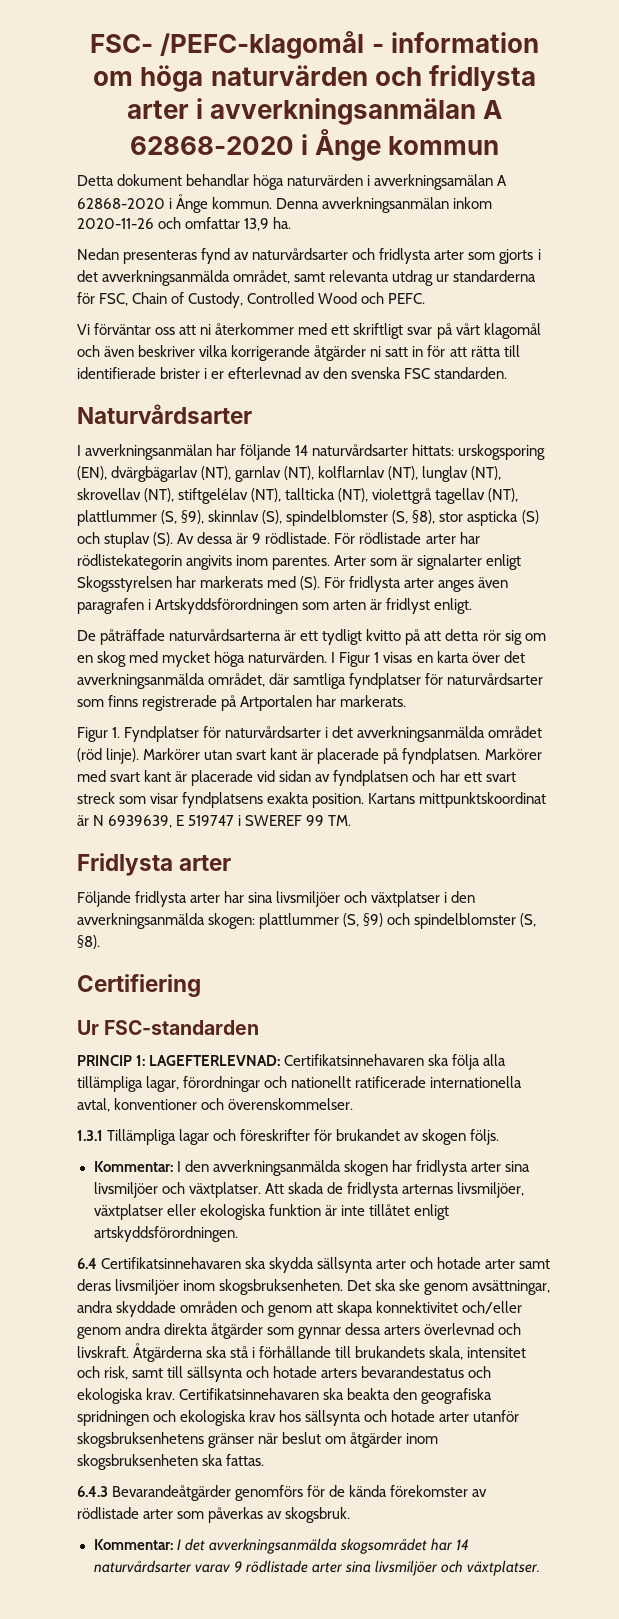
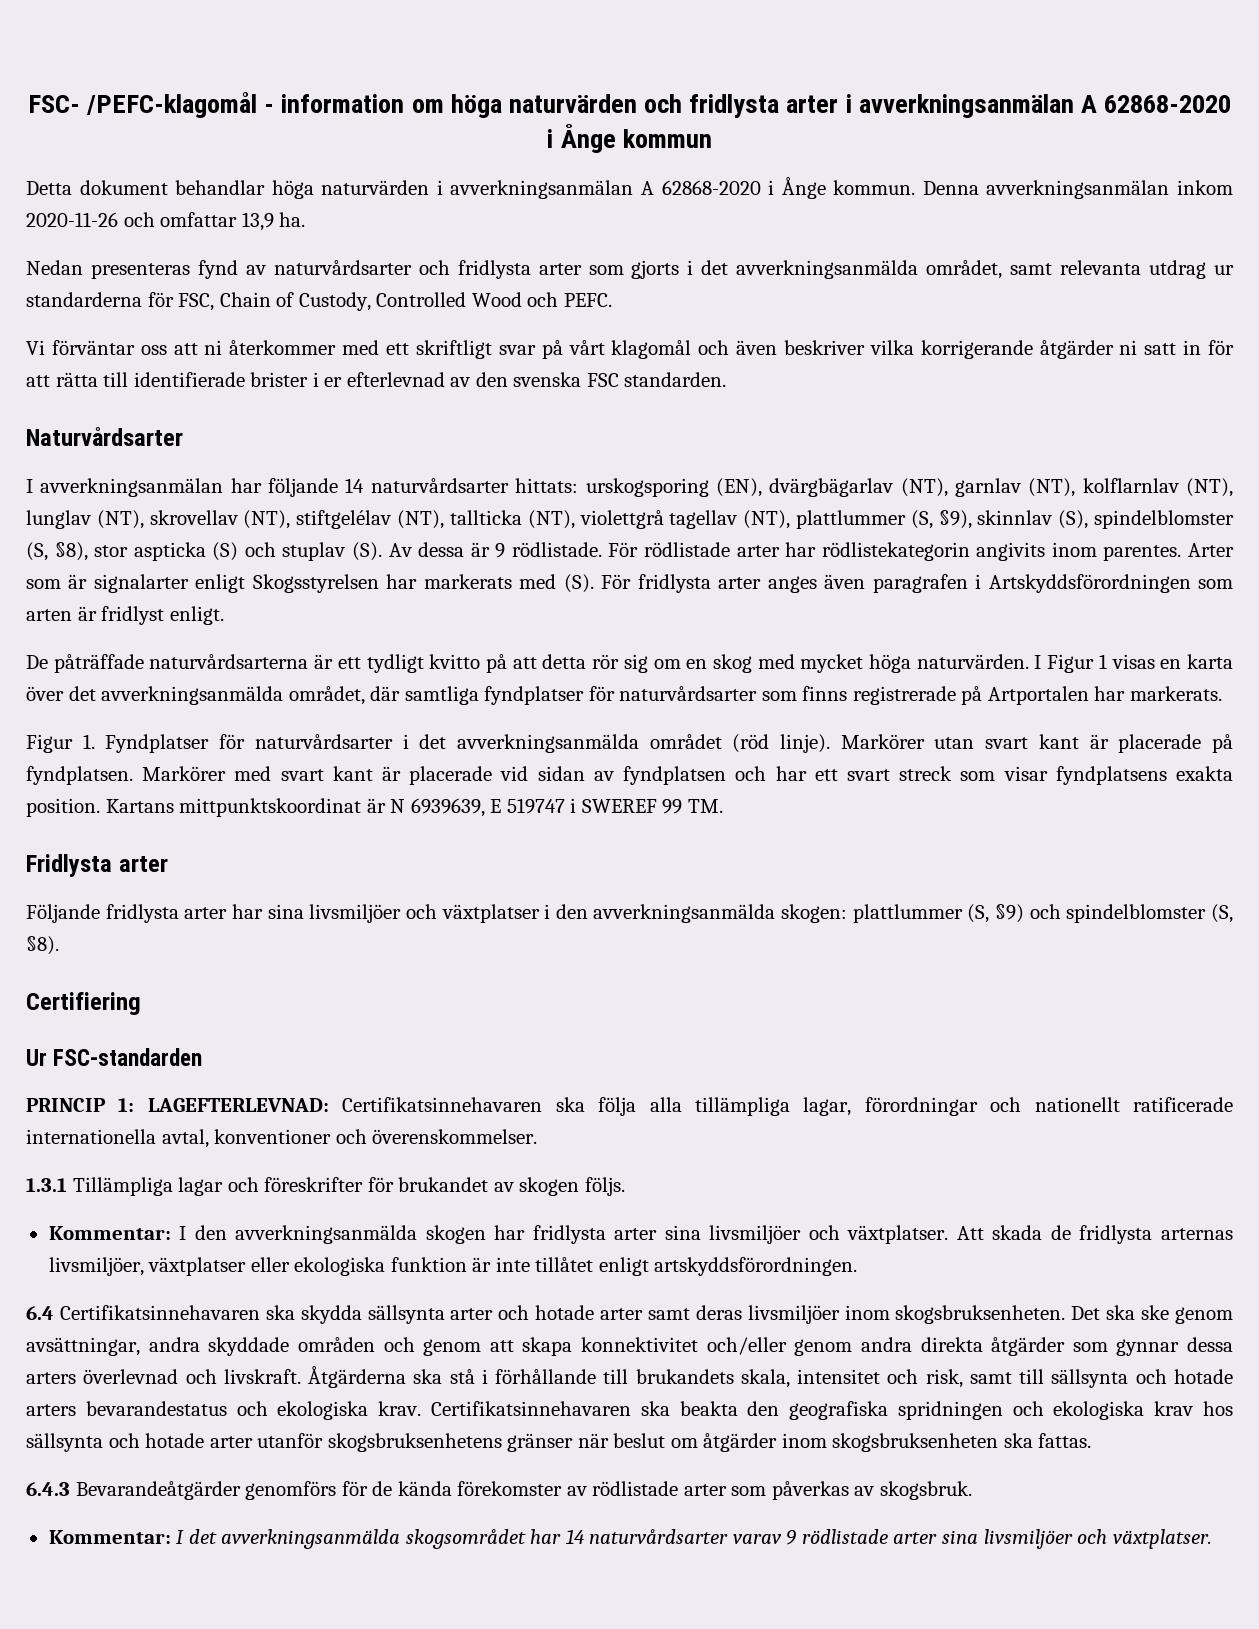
[374,174,494,190] avverkningsamälan -> [450,180,634,199] avverkningsanmälan

